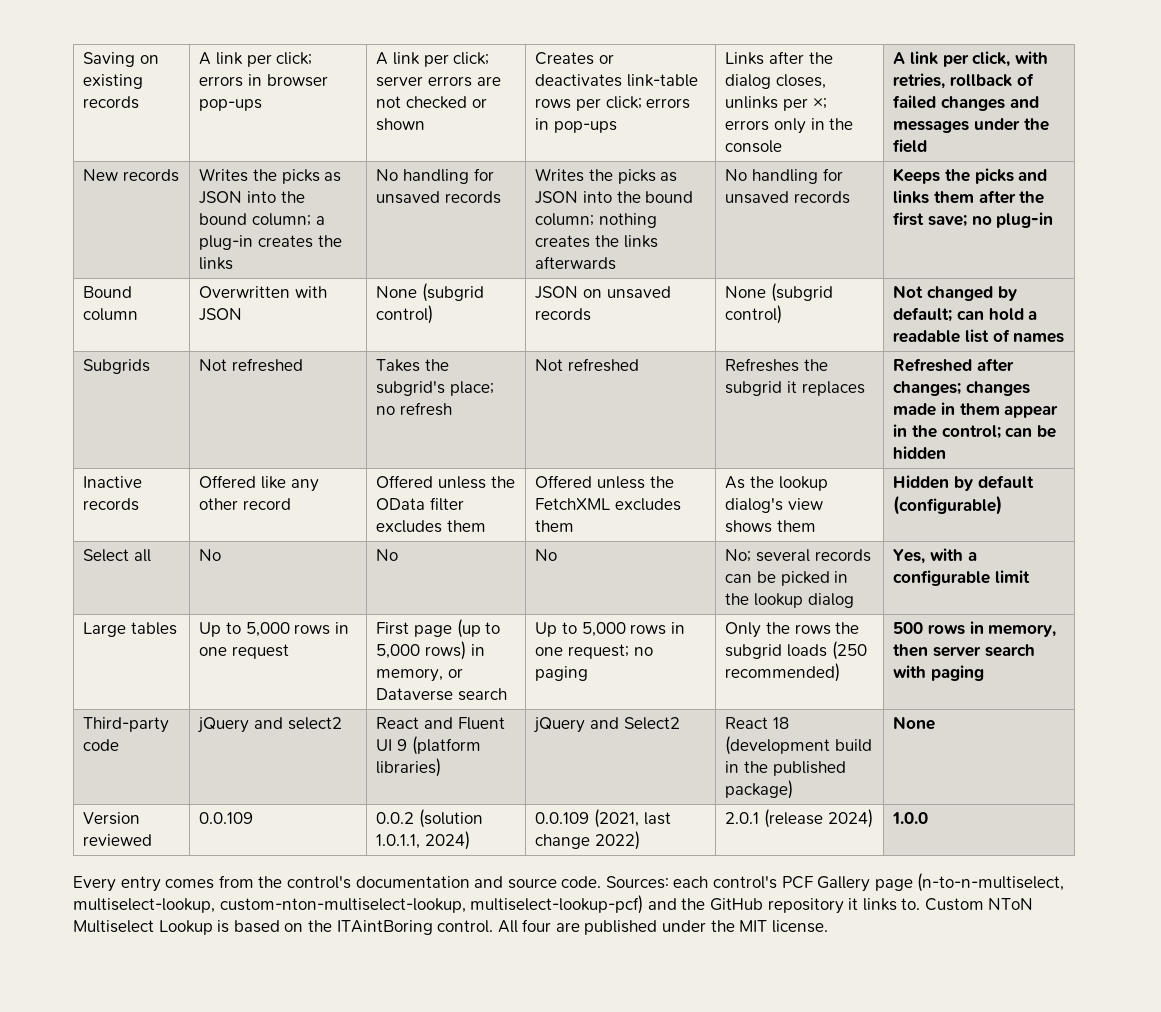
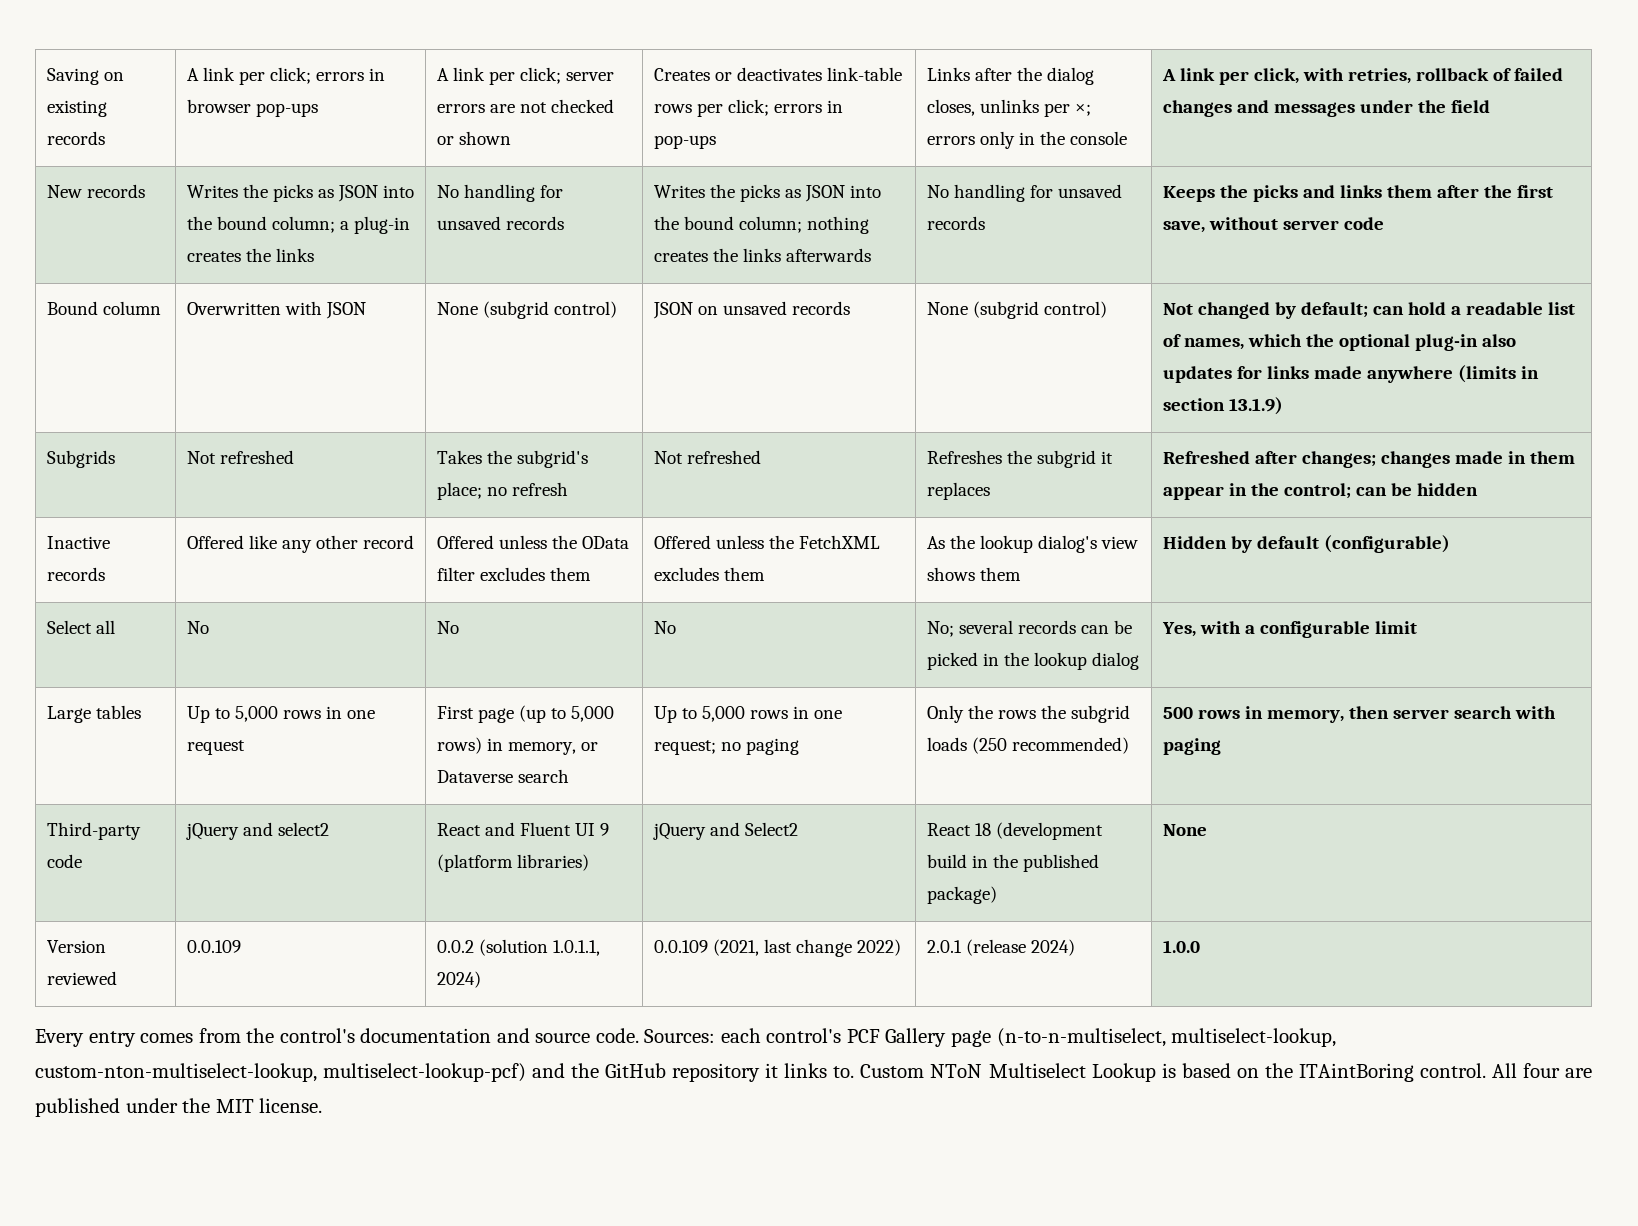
[928,212,1054,228] save; no plug-in -> [1162,217,1384,233] save, without server code
[1013,332,1065,343] names -> [1183,334,1516,351] [1162,365,1539,383] [1162,397,1283,415] names, which the optional plug-in also updates for links made anywhere (limits in section 13.1.9)

